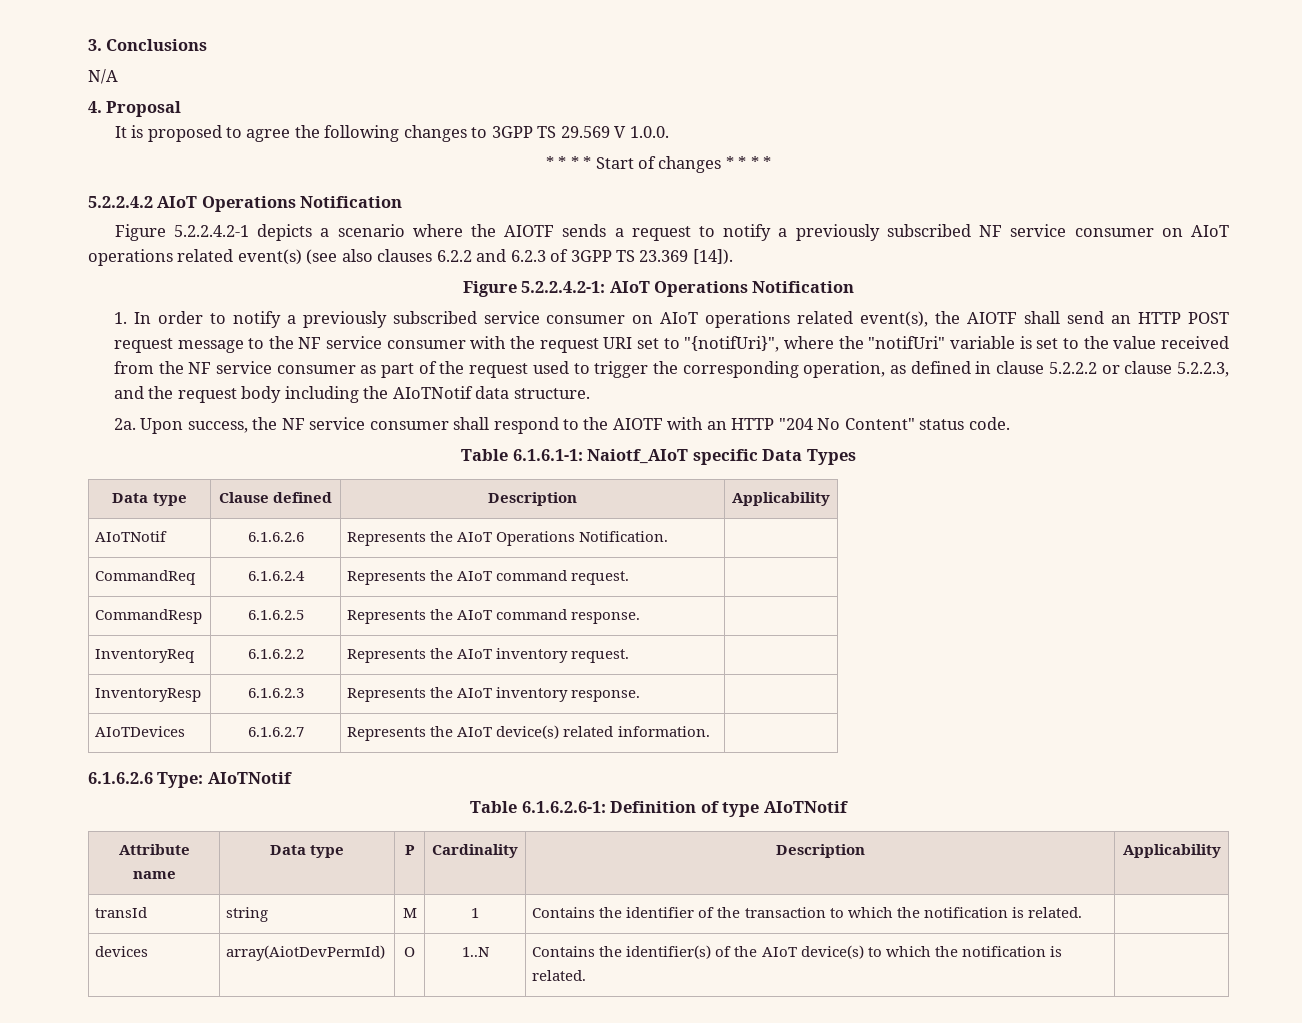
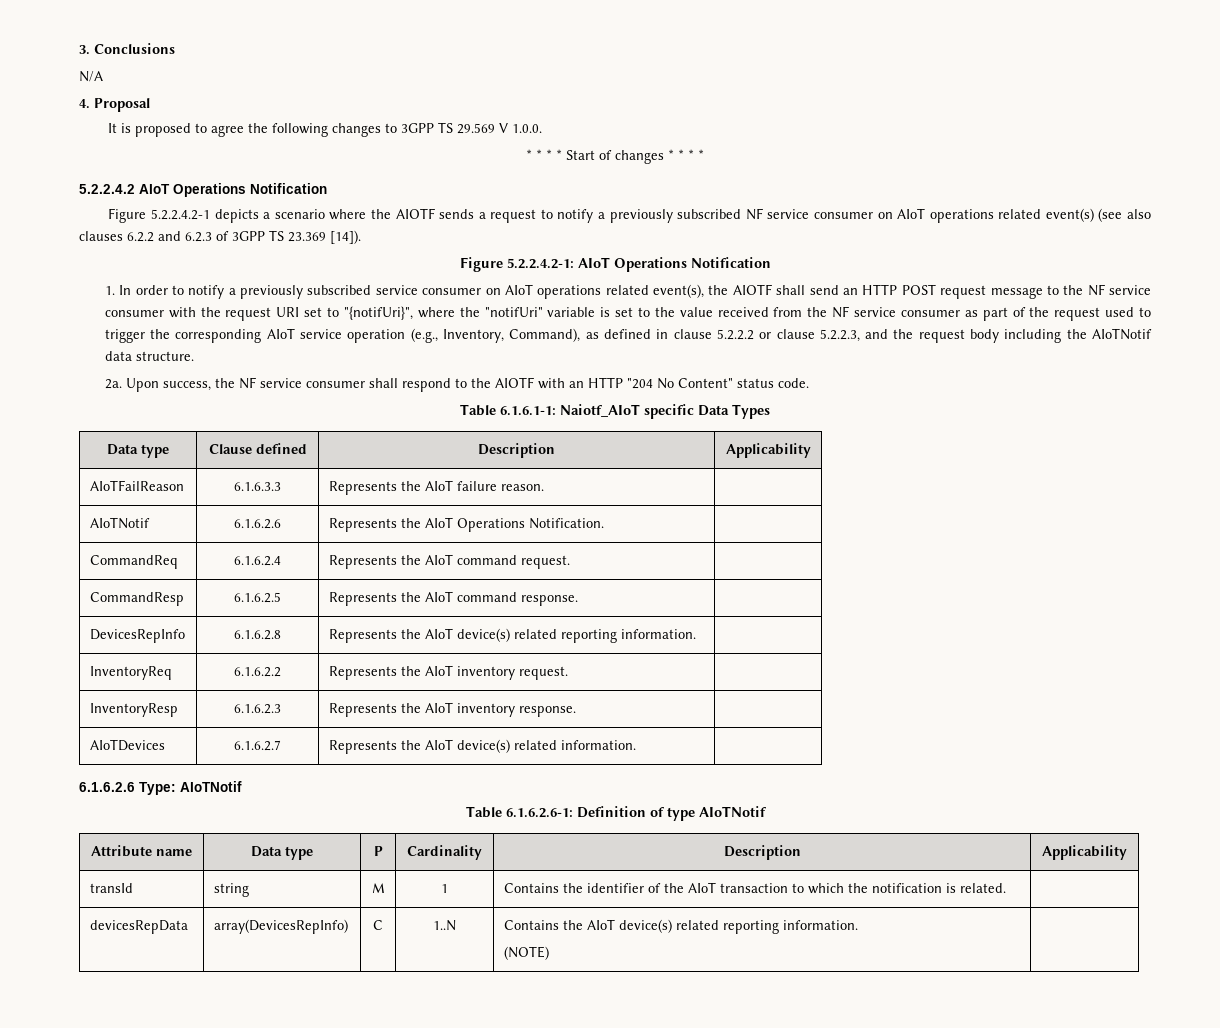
[803,361,886,378] operation, -> [266,328,581,343] AIoT service operation (e.g., Inventory, Command),
(830, 499) none -> [89,480,184,491] [233,482,281,491] [328,480,544,495] // AIoTFailReason | 6.1.6.3.3 | Represents the AIoT failure reason. |
(641, 618) none -> [89,629,185,643] [233,630,281,640] [328,628,696,643] // DevicesRepInfo | 6.1.6.2.8 | Represents the AIoT device(s) related reporting information. |
(741, 912) none -> [687,882,716,893] AIoT
[95,946,149,957] [226,945,386,961] [404,947,415,957] devices | array(AiotDevPermId) | O -> [89,920,188,934] [213,919,348,934] [373,920,383,930] devicesRepData | array(DevicesRepInfo) | C
[626,945,1062,959] [532,970,587,981] identifier(s) of the AIoT device(s) to which the notification is related. -> [586,919,858,934] [503,946,549,960] AIoT device(s) related reporting information. // (NOTE)

